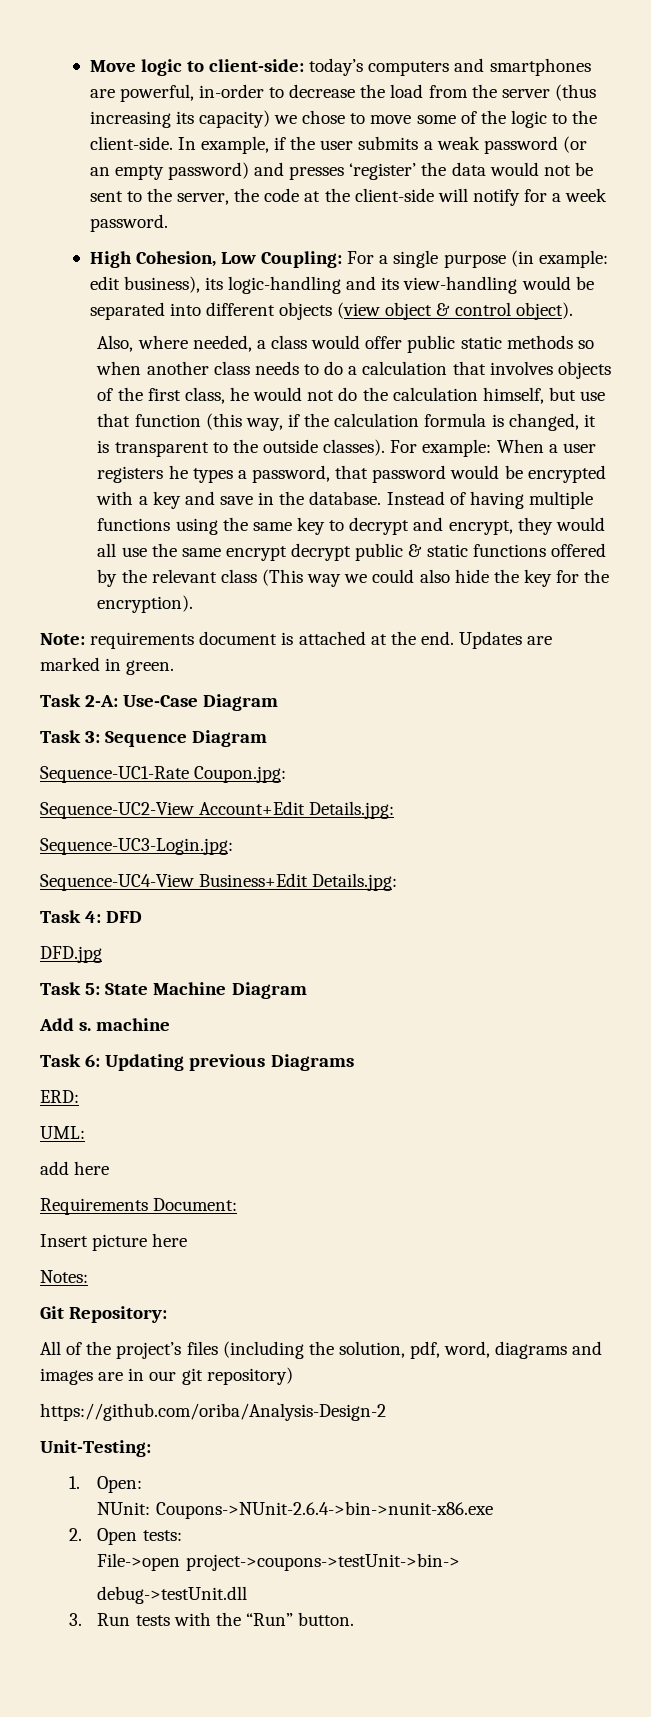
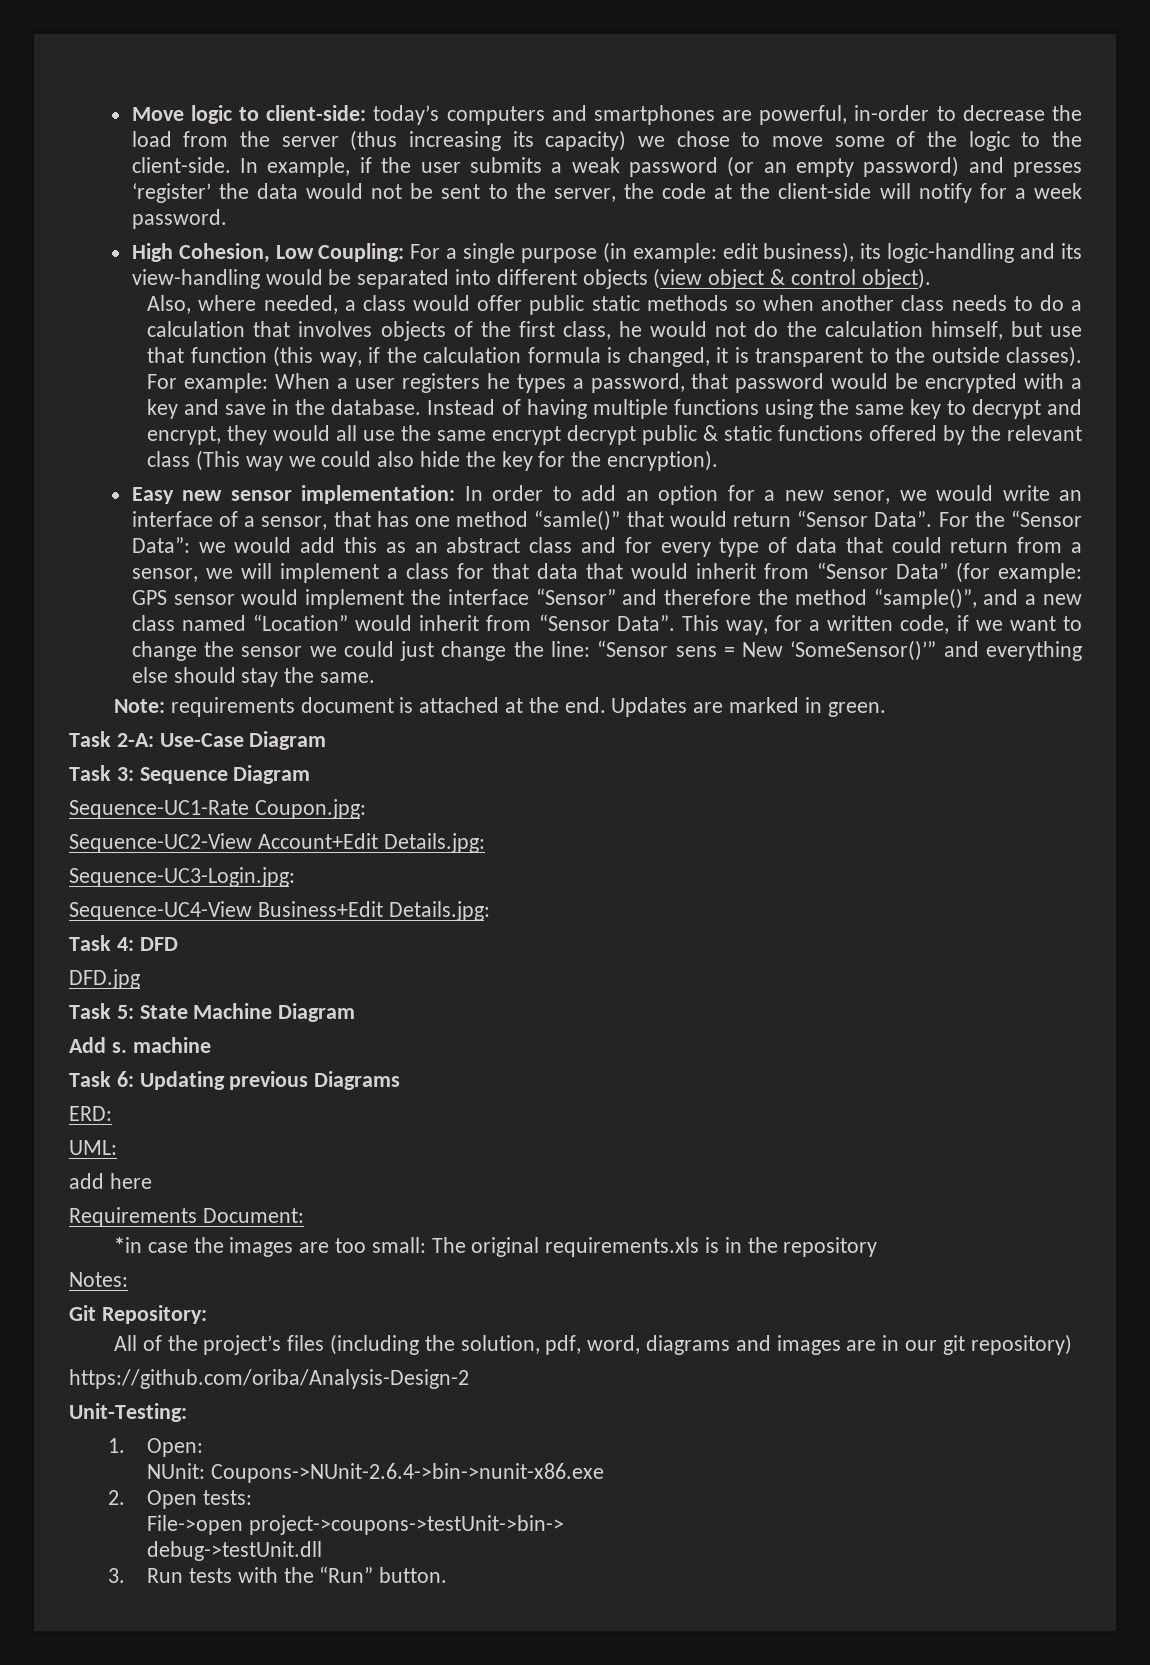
(194, 604) none -> [131,485,1082,505] [131,510,1083,531] [131,537,1082,557] [131,562,1083,583] [131,588,1082,609] [131,614,1082,635] [131,640,1082,661] [131,667,375,687] // Easy new sensor implementation: In order to add an option for a new senor, we would write an interface of a sensor, that has one method “samle()” that would return “Sensor Data”. For the “Sensor Data”: we would add this as an abstract class and for every type of data that could return from a sensor, we will implement a class for that data that would inherit from “Sensor Data” (for example: GPS sensor would implement the interface “Sensor” and therefore the method “sample()”, and a new class named “Location” would inherit from “Sensor Data”. This way, for a written code, if we want to change the sensor we could just change the line: “Sensor sens = New ‘SomeSensor()’” and everything else should stay the same.
[40,1233,188,1251] Insert picture here -> [113,1237,878,1257] *in case the images are too small: The original requirements.xls is in the repository

